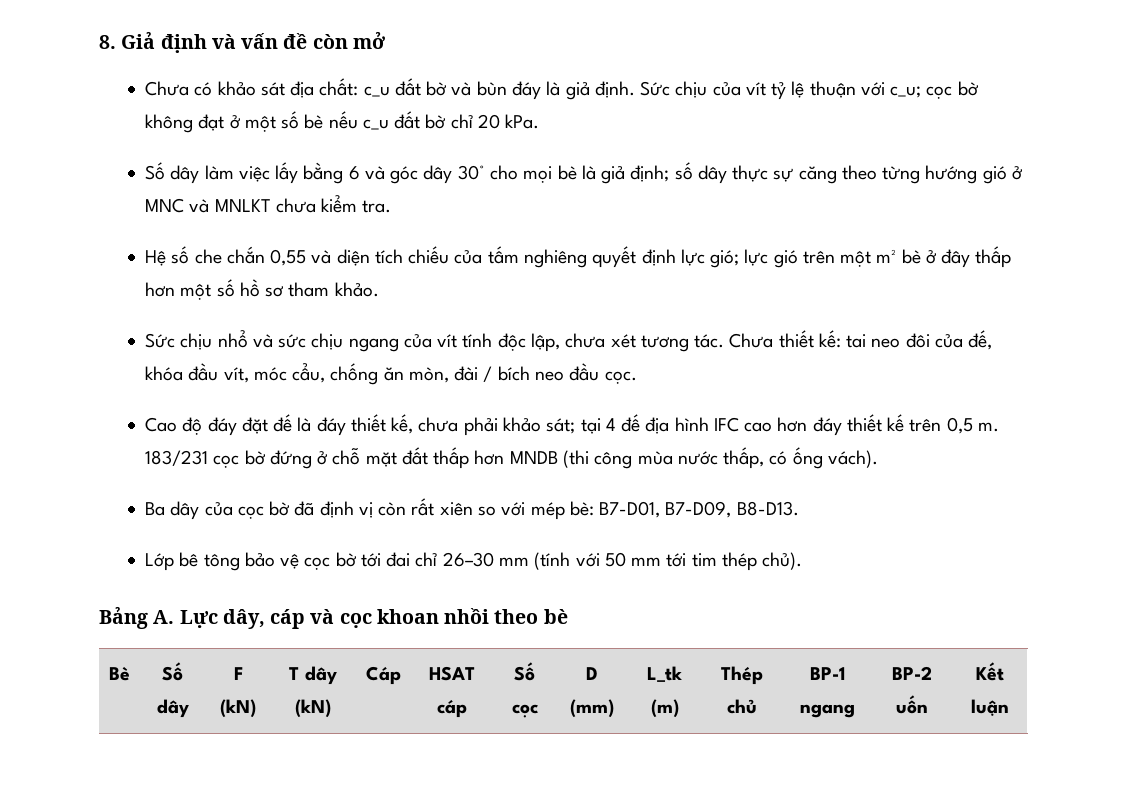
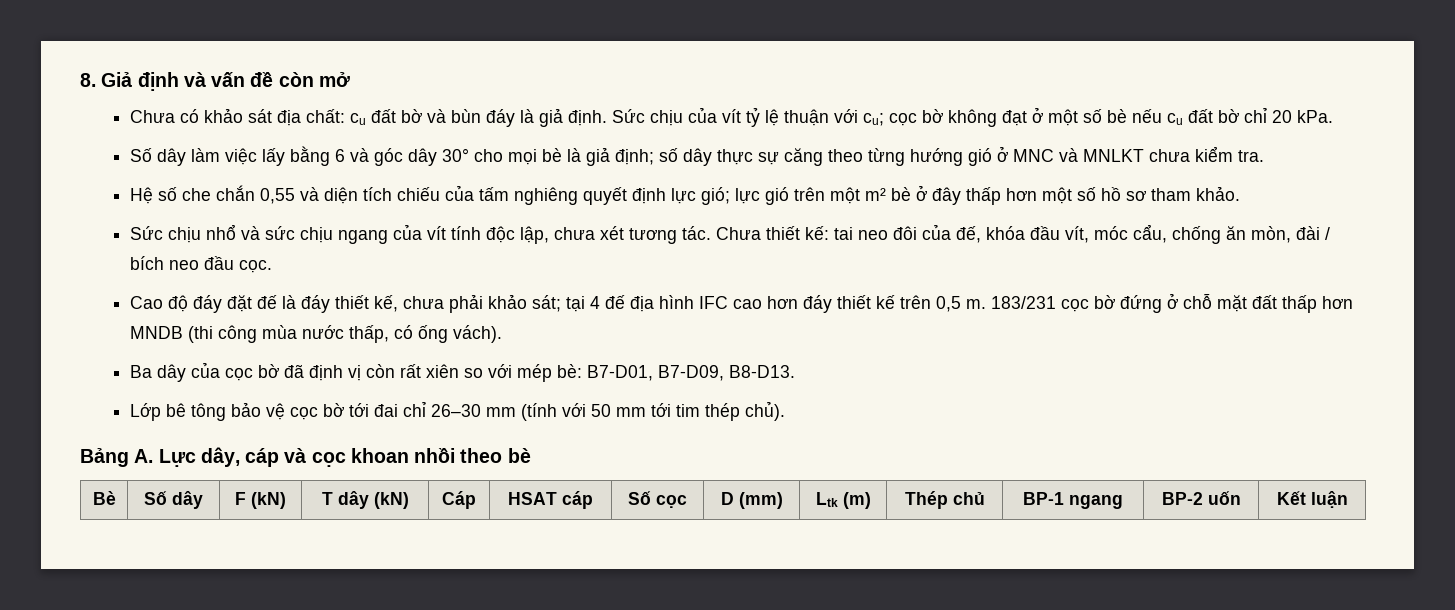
[363,86,390,97] c_u -> [349,113,366,125] cu
[890,86,922,98] c_u; -> [862,113,884,126] cu;
[362,119,389,130] c_u -> [1166,113,1183,125] cu
[647,666,682,682] L_tk -> [815,492,838,507] Ltk

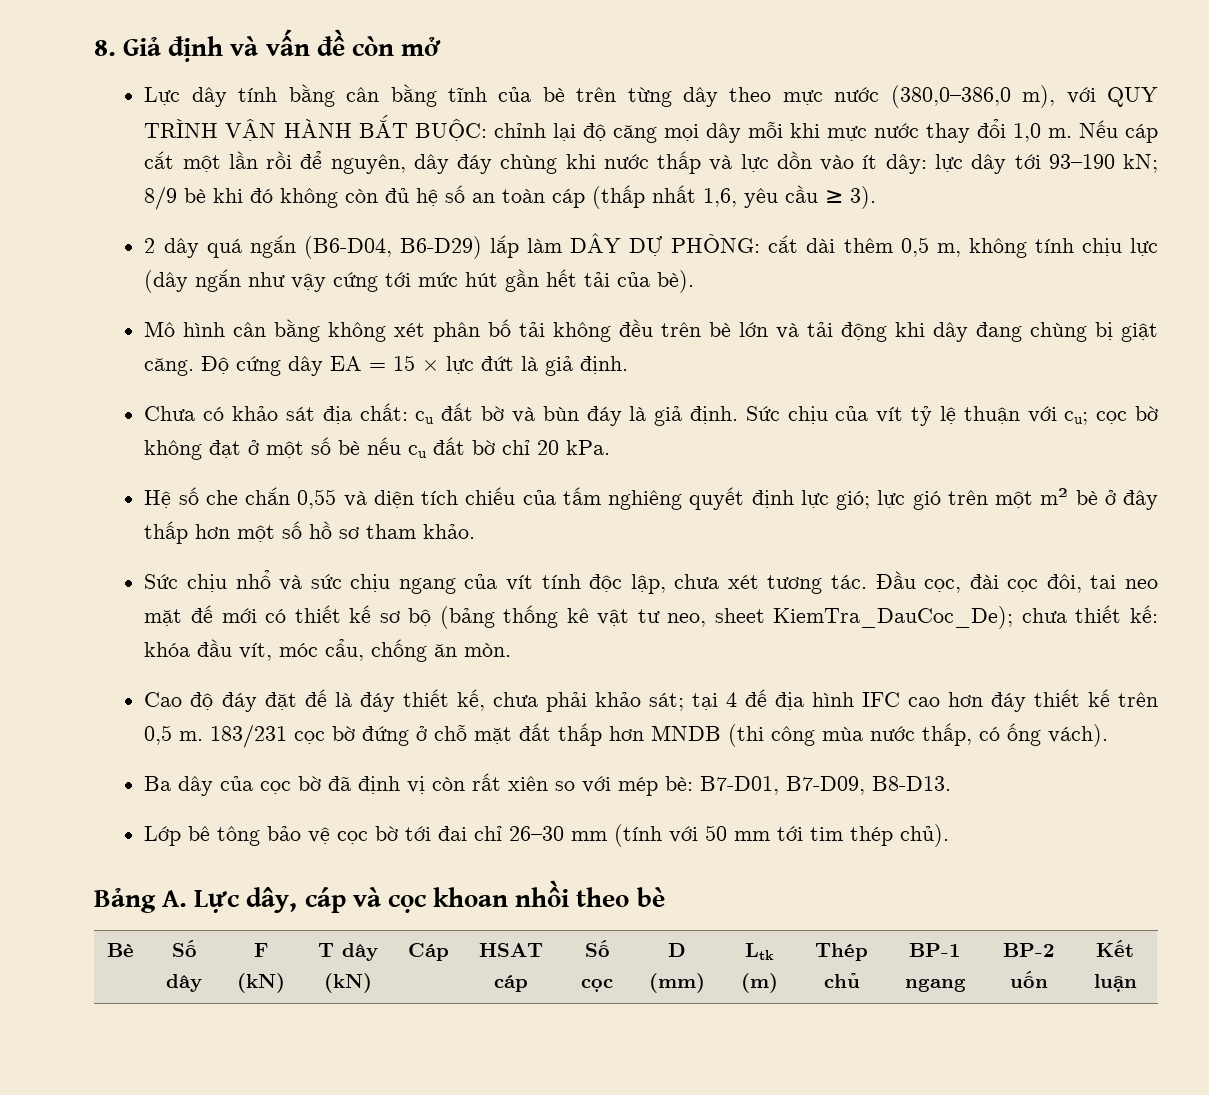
(350, 79) none -> [144,84,1159,108] [144,114,1158,143] [144,151,1159,174] [144,185,877,210] [144,233,1158,259] [144,269,695,293] [144,319,1158,342] [144,355,629,376] // Lực dây tính bằng cân bằng tĩnh của bè trên từng dây theo mực nước (380,0–386,0 m), với QUY TRÌNH VẬN HÀNH BẮT BUỘC: chỉnh lại độ căng mọi dây mỗi khi mực nước thay đổi 1,0 m. Nếu cáp cắt một lần rồi để nguyên, dây đáy chùng khi nước thấp và lực dồn vào ít dây: lực dây tới 93–190 kN; 8/9 bè khi đó không còn đủ hệ số an toàn cáp (thấp nhất 1,6, yêu cầu ≥ 3). // 2 dây quá ngắn (B6-D04, B6-D29) lắp làm DÂY DỰ PHÒNG: cắt dài thêm 0,5 m, không tính chịu lực (dây ngắn như vậy cứng tới mức hút gần hết tải của bè). // Mô hình cân bằng không xét phân bố tải không đều trên bè lớn và tải động khi dây đang chùng bị giật căng. Độ cứng dây EA = 15 × lực đứt là giả định.
[129,146,1264,166] // Số dây làm việc lấy bằng 6 và góc dây 30° cho mọi bè là giả định; số dây thực sự căng theo từng hướng gió ở MNC và MNLKT chưa kiểm tra. -> (611, 447) none
[715,224,981,243] Chưa thiết kế: tai neo đôi của đế, -> [875,571,1158,593] [144,605,1158,629] Đầu cọc, đài cọc đôi, tai neo mặt đế mới có thiết kế sơ bộ (bảng thống kê vật tư neo, sheet KiemTra_DauCoc_De); chưa thiết kế:
[1250,226,1330,243] [129,256,272,273] mòn, đài / bích neo đầu cọc. -> [464,643,512,657] mòn.

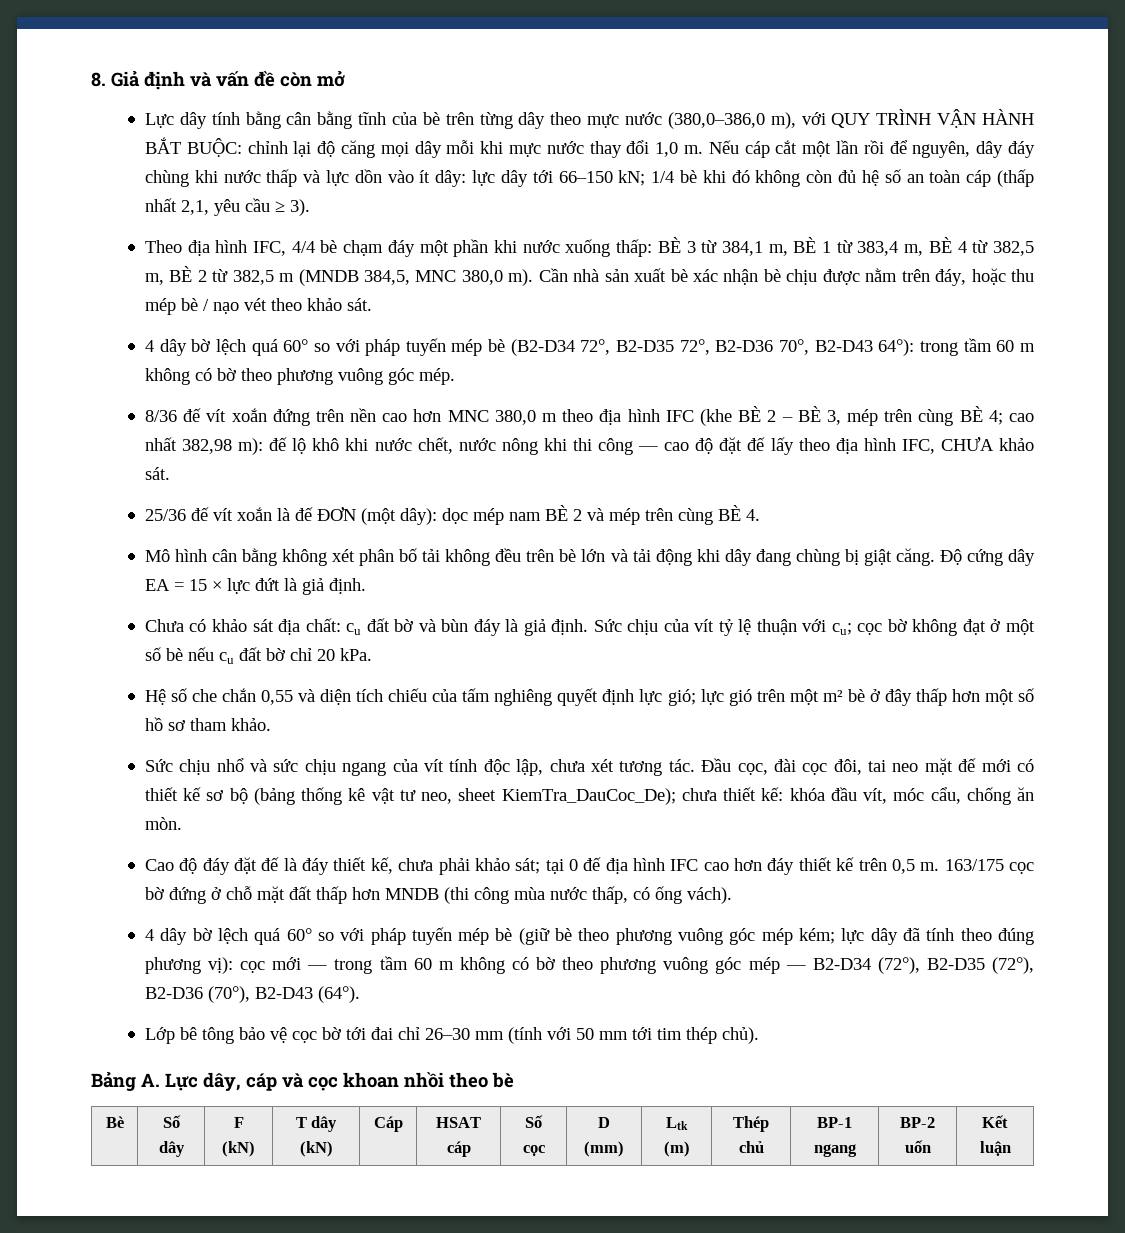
[1048,154,1159,173] [144,186,178,210] 93–190 kN; 8/9 -> [558,170,675,186] 66–150 kN; 1/4
[703,188,738,207] 1,6, -> [180,200,209,215] 2,1,
[144,233,1158,259] [144,269,695,293] 2 dây quá ngắn (B6-D04, B6-D29) lắp làm DÂY DỰ PHÒNG: cắt dài thêm 0,5 m, không tính chịu lực (dây ngắn như vậy cứng tới mức hút gần hết tải của bè). -> [144,237,1034,257] [144,266,1034,286] [144,298,372,315] [144,338,1036,356] [144,368,455,385] [144,406,1035,426] [144,437,1035,455] [144,467,170,480] [144,505,760,525] Theo địa hình IFC, 4/4 bè chạm đáy một phần khi nước xuống thấp: BÈ 3 từ 384,1 m, BÈ 1 từ 383,4 m, BÈ 4 từ 382,5 m, BÈ 2 từ 382,5 m (MNDB 384,5, MNC 380,0 m). Cần nhà sản xuất bè xác nhận bè chịu được nằm trên đáy, hoặc thu mép bè / nạo vét theo khảo sát. // 4 dây bờ lệch quá 60° so với pháp tuyến mép bè (B2-D34 72°, B2-D35 72°, B2-D36 70°, B2-D43 64°): trong tầm 60 m không có bờ theo phương vuông góc mép. // 8/36 đế vít xoắn đứng trên nền cao hơn MNC 380,0 m theo địa hình IFC (khe BÈ 2 – BÈ 3, mép trên cùng BÈ 4; cao nhất 382,98 m): đế lộ khô khi nước chết, nước nông khi thi công — cao độ đặt đế lấy theo địa hình IFC, CHƯA khảo sát. // 25/36 đế vít xoắn là đế ĐƠN (một dây): dọc mép nam BÈ 2 và mép trên cùng BÈ 4.
[725,692,737,707] 4 -> [568,859,578,871] 0
[210,724,288,748] 183/231 -> [944,859,1004,871] 163/175
[144,773,952,796] Ba dây của cọc bờ đã định vị còn rất xiên so với mép bè: B7-D01, B7-D09, B8-D13. -> [144,927,1035,945] [144,956,1034,974] [144,986,360,1003] 4 dây bờ lệch quá 60° so với pháp tuyến mép bè (giữ bè theo phương vuông góc mép kém; lực dây đã tính theo đúng phương vị): cọc mới — trong tầm 60 m không có bờ theo phương vuông góc mép — B2-D34 (72°), B2-D35 (72°), B2-D36 (70°), B2-D43 (64°).

